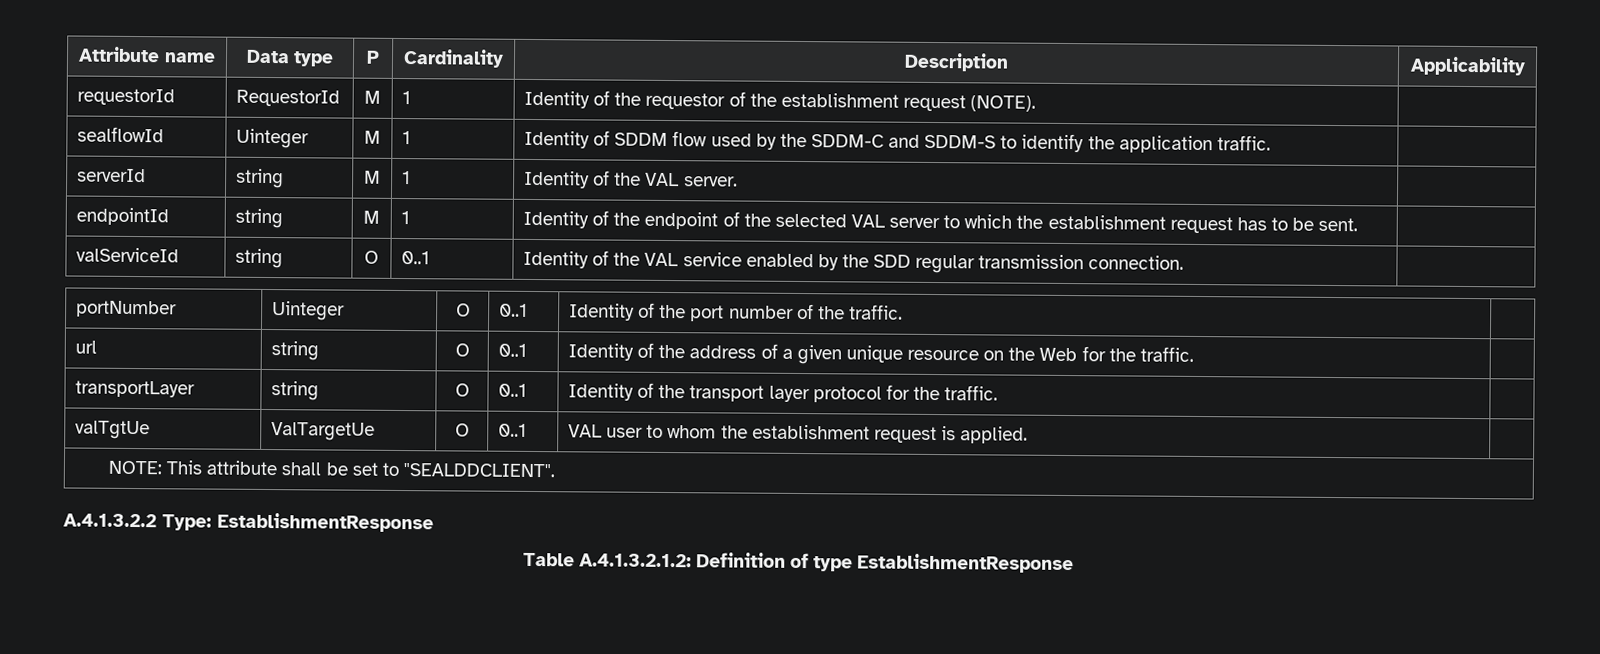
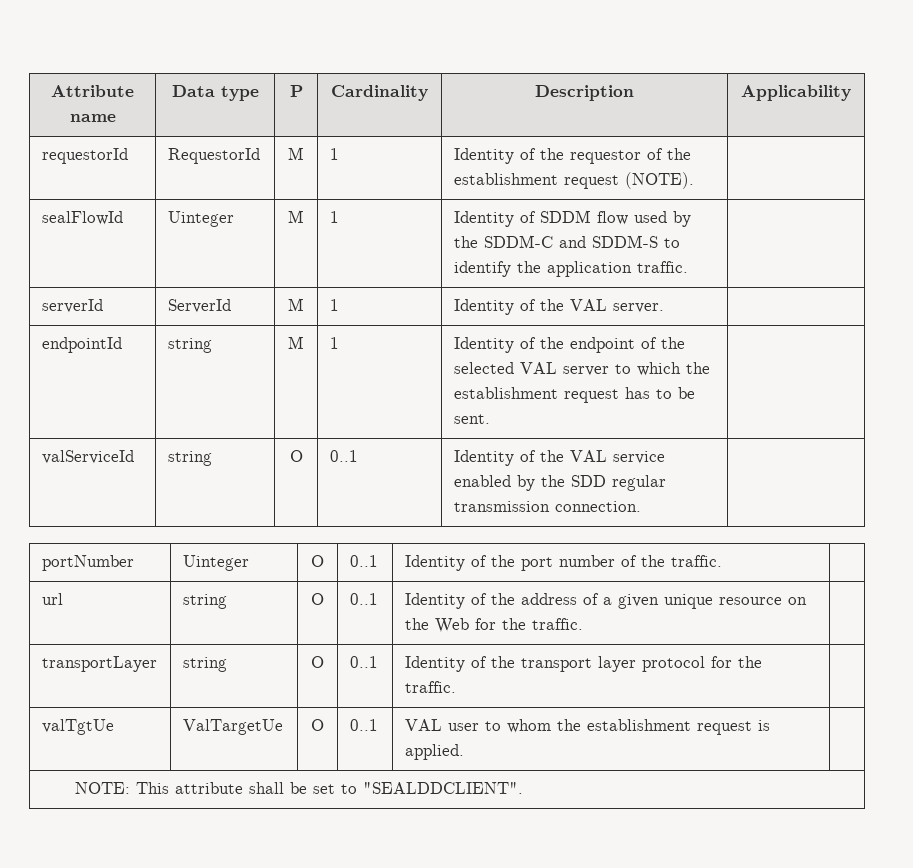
[76,126,164,143] sealflowId -> [41,211,123,225] sealFlowId
[235,168,284,189] string -> [167,299,231,313] ServerId
[63,512,434,533] [522,552,1075,574] // A.4.1.3.2.2 Type: EstablishmentResponse // Table A.4.1.3.2.1.2: Definition of type EstablishmentResponse -> (524, 788) none

